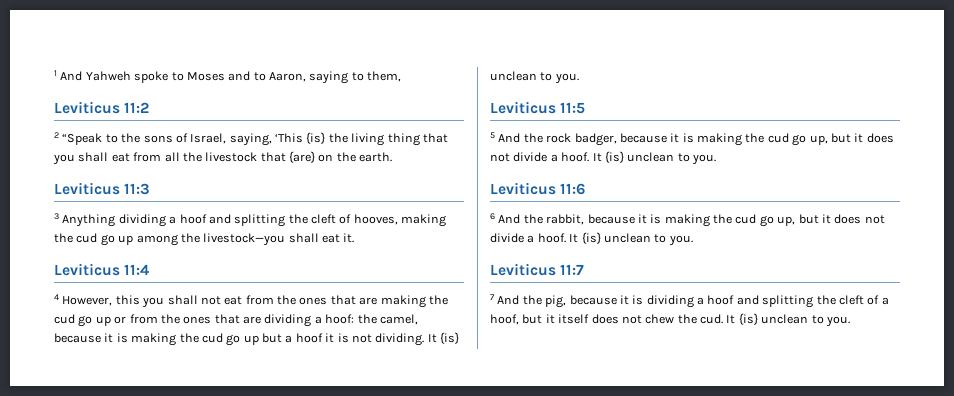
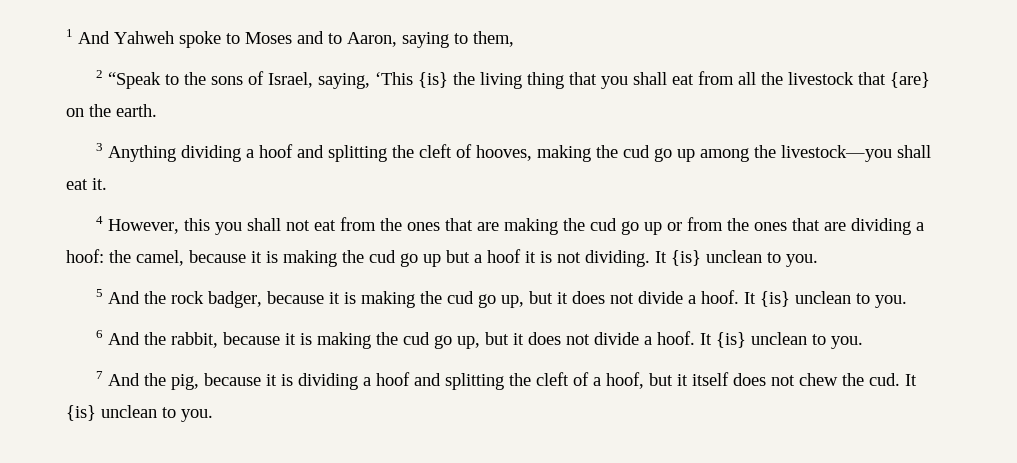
[54,101,150,114] // Leviticus 11:2 -> (514, 39) none
[54,182,151,195] // Leviticus 11:3 -> (157, 110) none
[54,263,150,276] // Leviticus 11:4 -> (107, 184) none
[490,101,586,114] // Leviticus 11:5 -> (818, 260) none
[490,182,586,195] // Leviticus 11:6 -> (908, 301) none
[490,263,585,276] // Leviticus 11:7 -> (864, 342) none

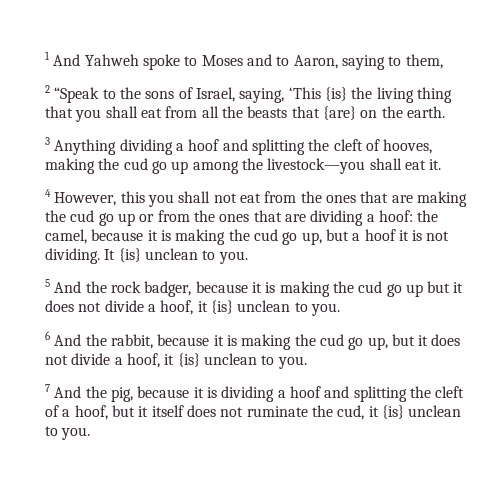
[788,72,855,85] livestock -> [247,106,288,118] beasts
[423,254,441,267] up -> [301,232,322,245] up,
[501,290,757,308] up, but it does not divide a hoof. It -> [405,281,464,297] [45,300,208,315] up but it does not divide a hoof, it
[657,331,713,345] hoof. It -> [126,353,175,368] hoof, it
[799,373,918,386] chew the cud. It -> [246,405,379,420] ruminate the cud, it

